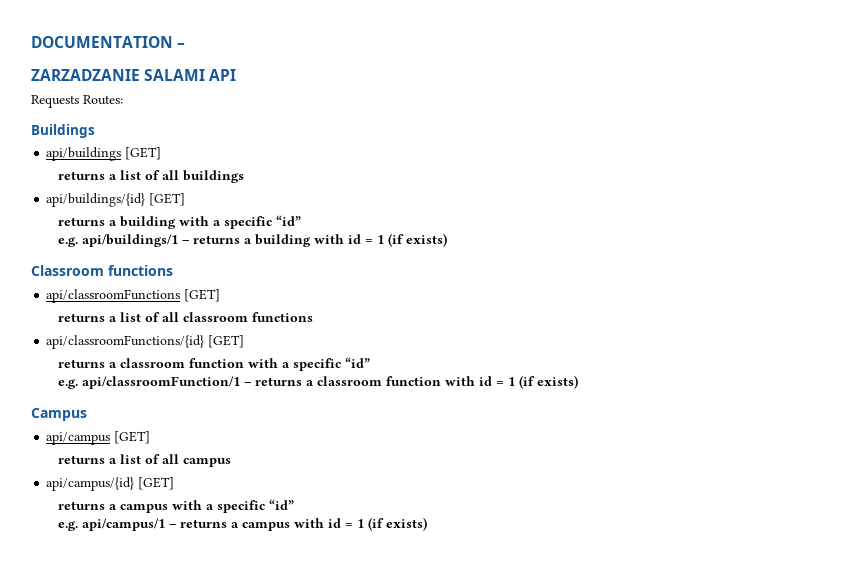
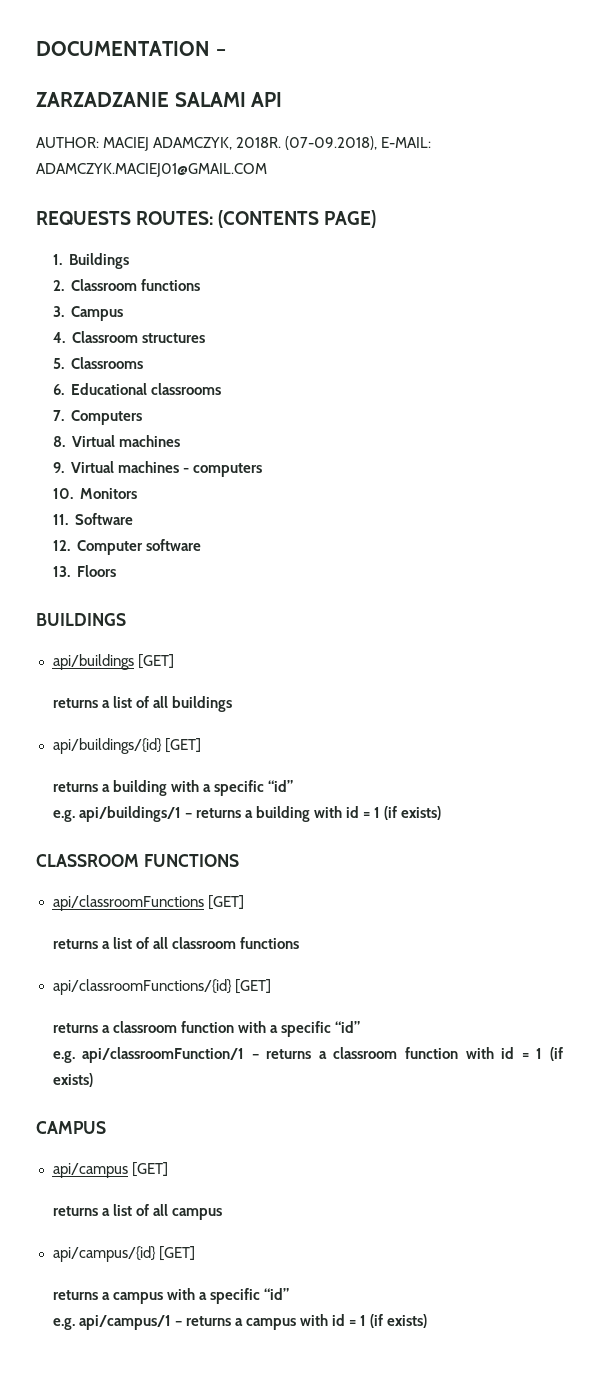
[31,95,123,108] [31,124,95,138] Requests Routes: // Buildings -> [36,136,432,151] [36,163,267,177] [36,210,377,228] [52,253,130,269] [52,279,201,291] [52,306,124,321] [52,331,206,343] [52,357,144,369] [52,383,222,395] [52,410,143,425] [52,435,181,447] [52,461,263,477] [52,488,138,499] [52,513,134,525] [52,539,202,555] [52,565,117,577] [36,613,126,626] AUTHOR: MACIEJ ADAMCZYK, 2018R. (07-09.2018), E-MAIL: ADAMCZYK.MACIEJ01@GMAIL.COM // REQUESTS ROUTES: (CONTENTS PAGE) // 1. Buildings // 2. Classroom functions // 3. Campus // 4. Classroom structures // 5. Classrooms // 6. Educational classrooms // 7. Computers // 8. Virtual machines // 9. Virtual machines - computers // 10. Monitors // 11. Software // 12. Computer software // 13. Floors // BUILDINGS
[31,265,173,276] Classroom functions -> [36,854,239,867] CLASSROOM FUNCTIONS
[31,408,87,421] Campus -> [36,1121,106,1134] CAMPUS

